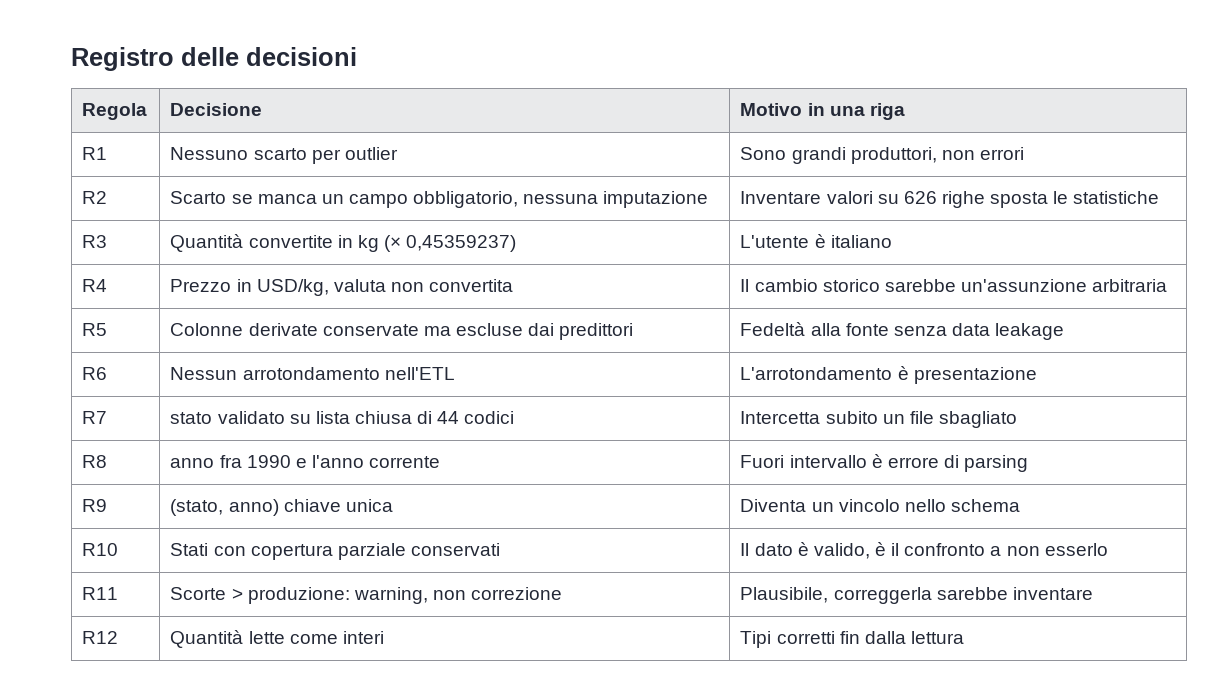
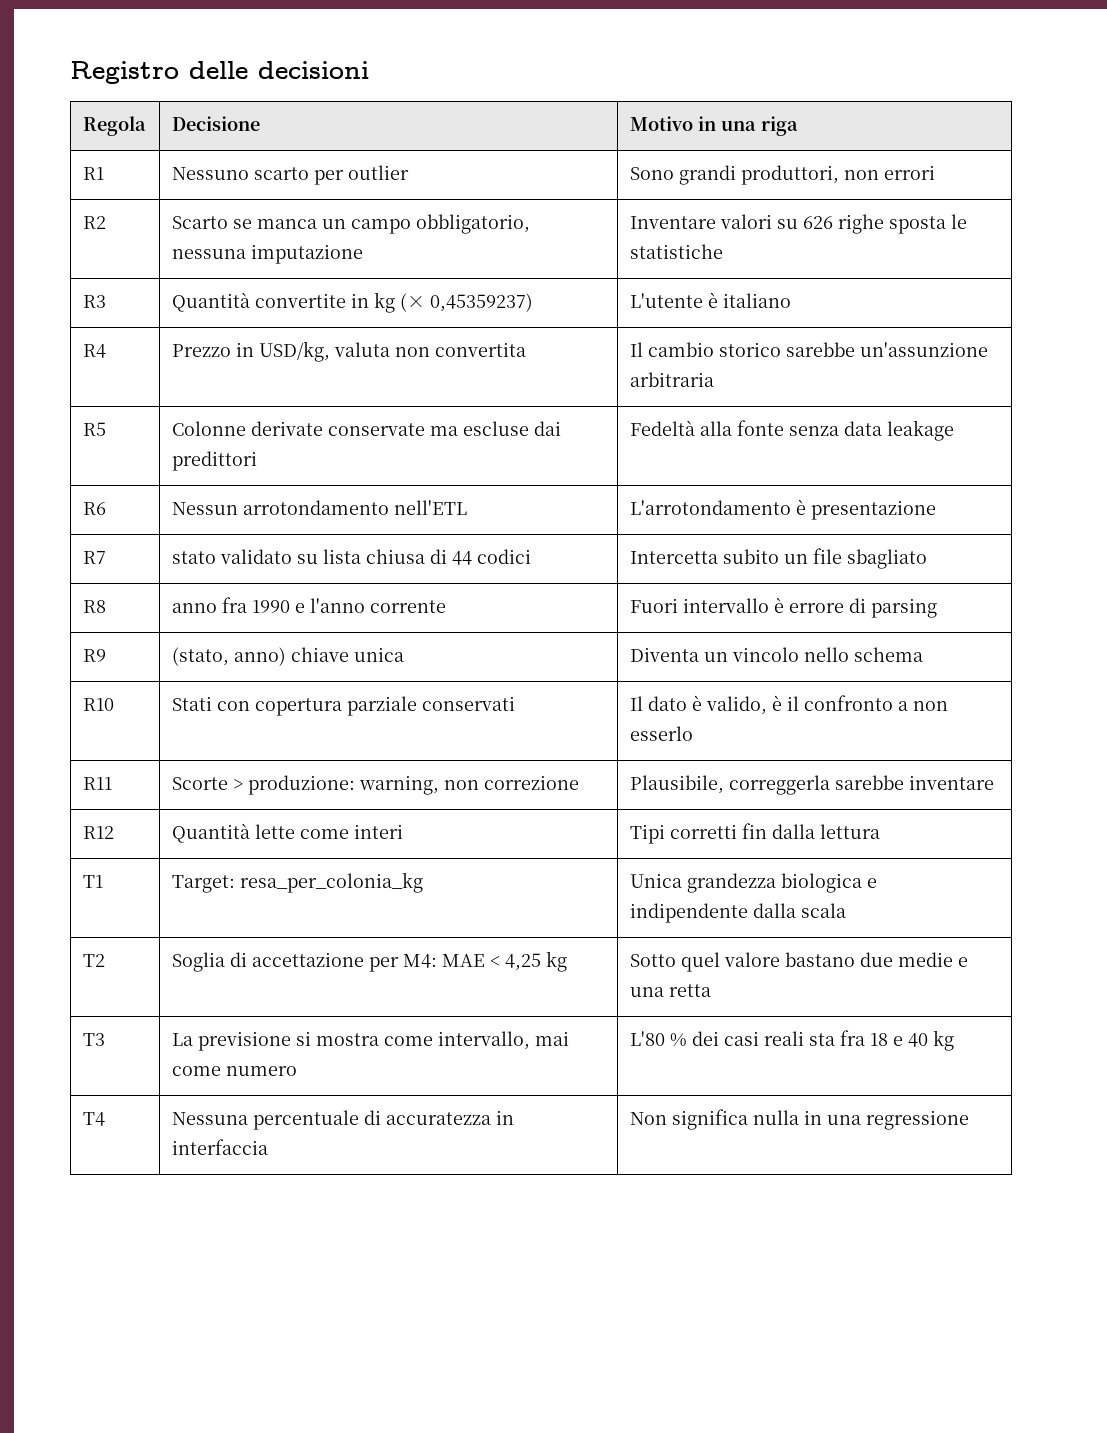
(964, 637) none -> [82,875,103,888] [171,872,423,893] [629,873,877,893] [629,903,846,923] [82,954,105,967] [171,951,567,972] [629,952,968,972] [629,984,711,997] [82,1033,105,1046] [171,1031,569,1051] [171,1066,297,1076] [629,1030,954,1051] [82,1112,105,1126] [171,1110,514,1130] [171,1139,268,1155] [629,1109,969,1130] // T1 | Target: resa_per_colonia_kg | Unica grandezza biologica e indipendente dalla scala // T2 | Soglia di accettazione per M4: MAE < 4,25 kg | Sotto quel valore bastano due medie e una retta // T3 | La previsione si mostra come intervallo, mai come numero | L'80 % dei casi reali sta fra 18 e 40 kg // T4 | Nessuna percentuale di accuratezza in interfaccia | Non significa nulla in una regressione

